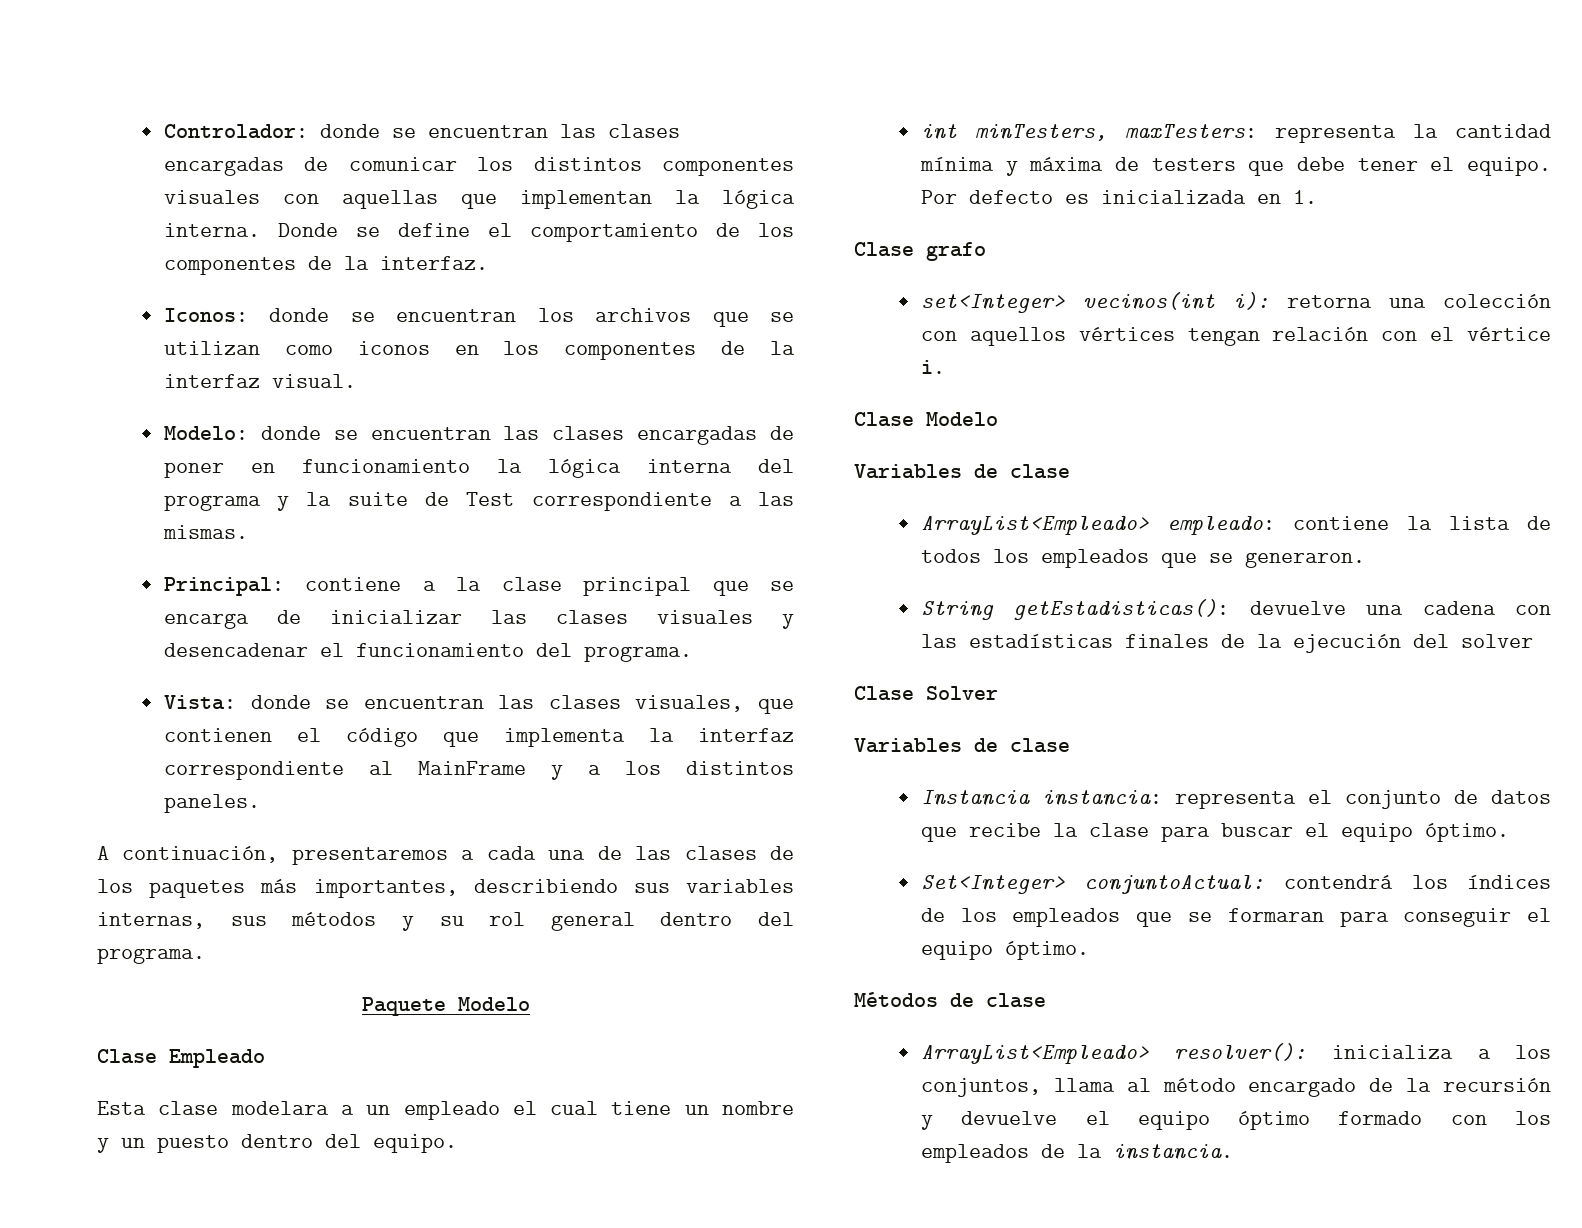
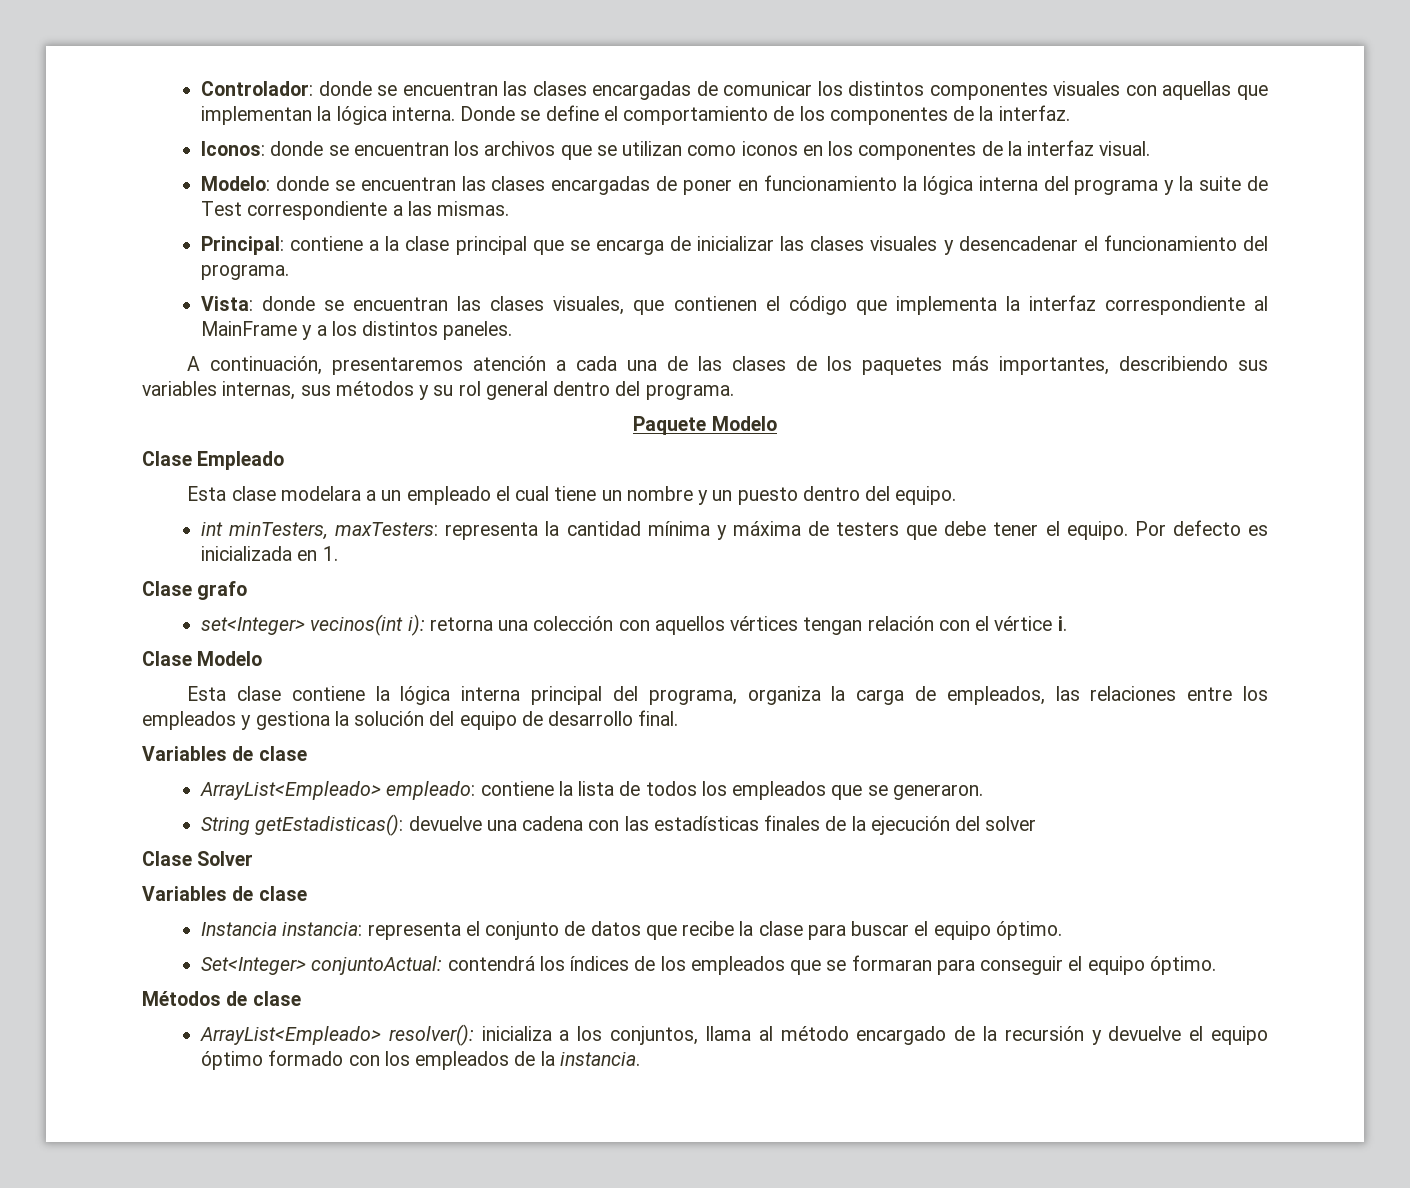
(448, 856) none -> [473,356,547,371] atención
(998, 419) none -> [187,686,1269,705] [142,710,679,730] // Esta clase contiene la lógica interna principal del programa, organiza la carga de empleados, las relaciones entre los empleados y gestiona la solución del equipo de desarrollo final.

